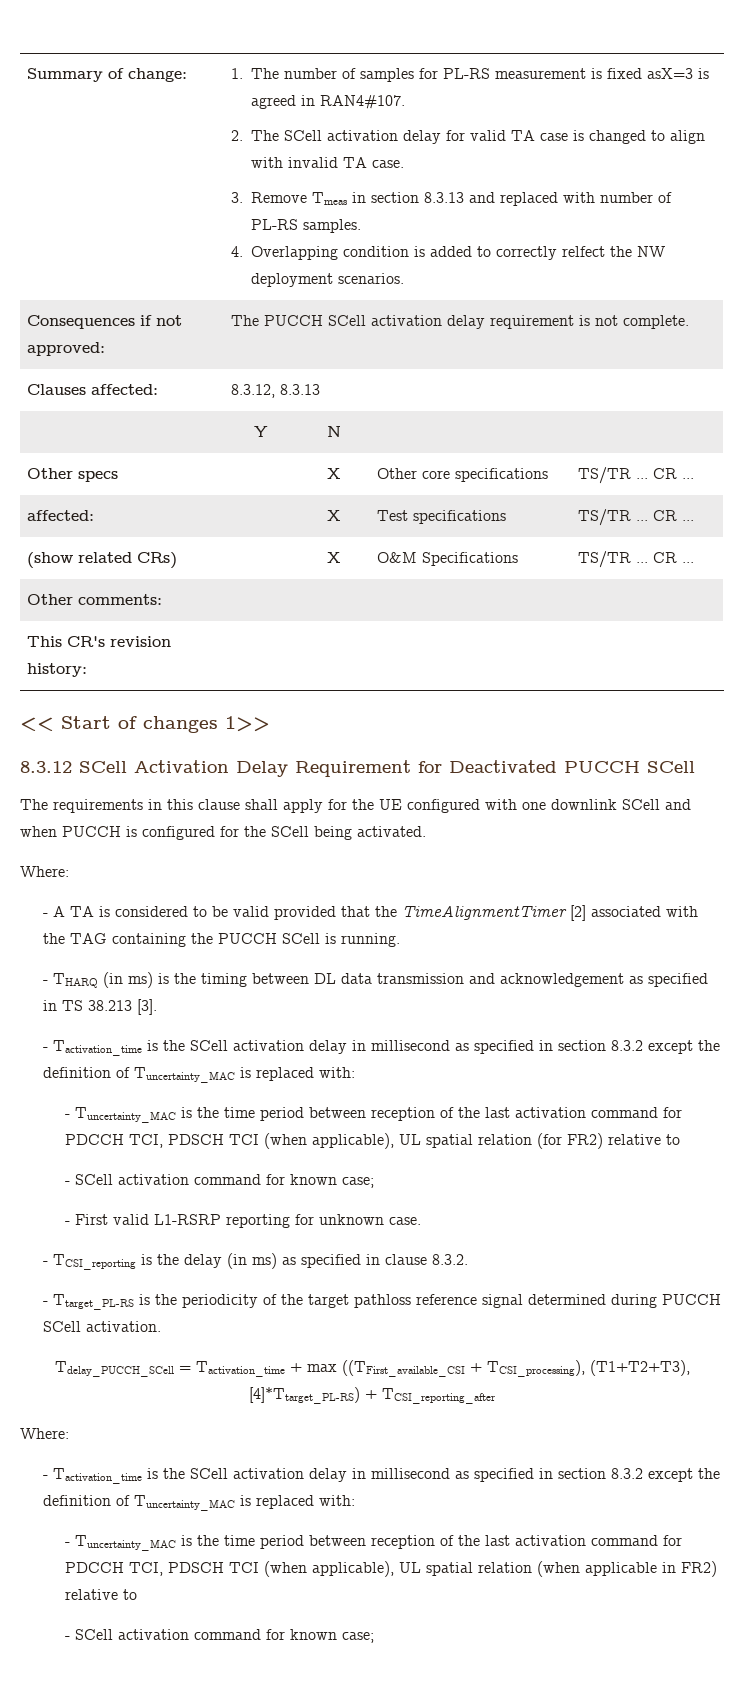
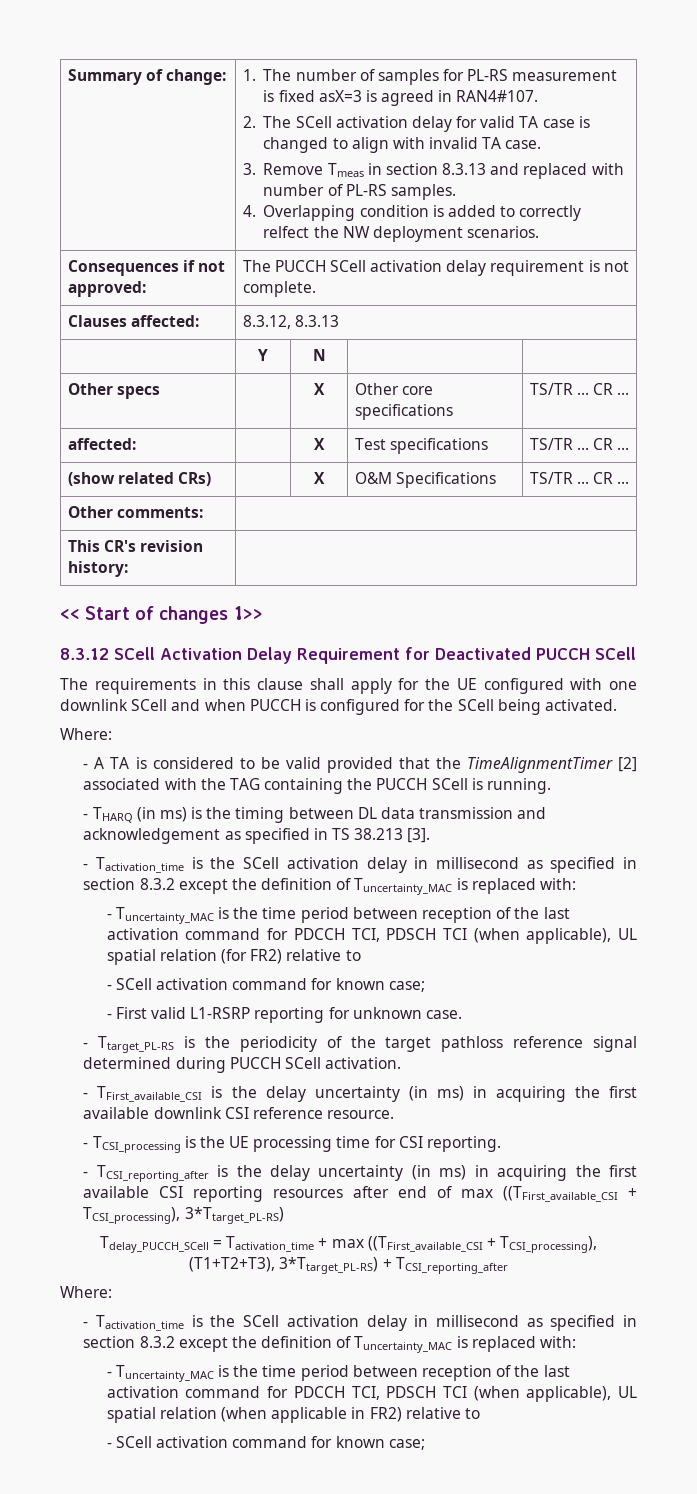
[42,1253,468,1270] // - TCSI_reporting is the delay (in ms) as specified in clause 8.3.2. -> (462, 1014) none
(161, 1326) none -> [83,1086,637,1102] [83,1107,395,1119] [83,1136,502,1153] [83,1165,637,1182] [83,1186,638,1202] [83,1207,284,1224] // - TFirst_available_CSI is the delay uncertainty (in ms) in acquiring the first available downlink CSI reference resource. // - TCSI_processing is the UE processing time for CSI reporting. // - TCSI_reporting_after is the delay uncertainty (in ms) in acquiring the first available CSI reporting resources after end of max ((TFirst_available_CSI + TCSI_processing), 3*Ttarget_PL-RS)
[249,1387,360,1404] [4]*Ttarget_PL-RS) -> [279,1257,379,1274] 3*Ttarget_PL-RS)

